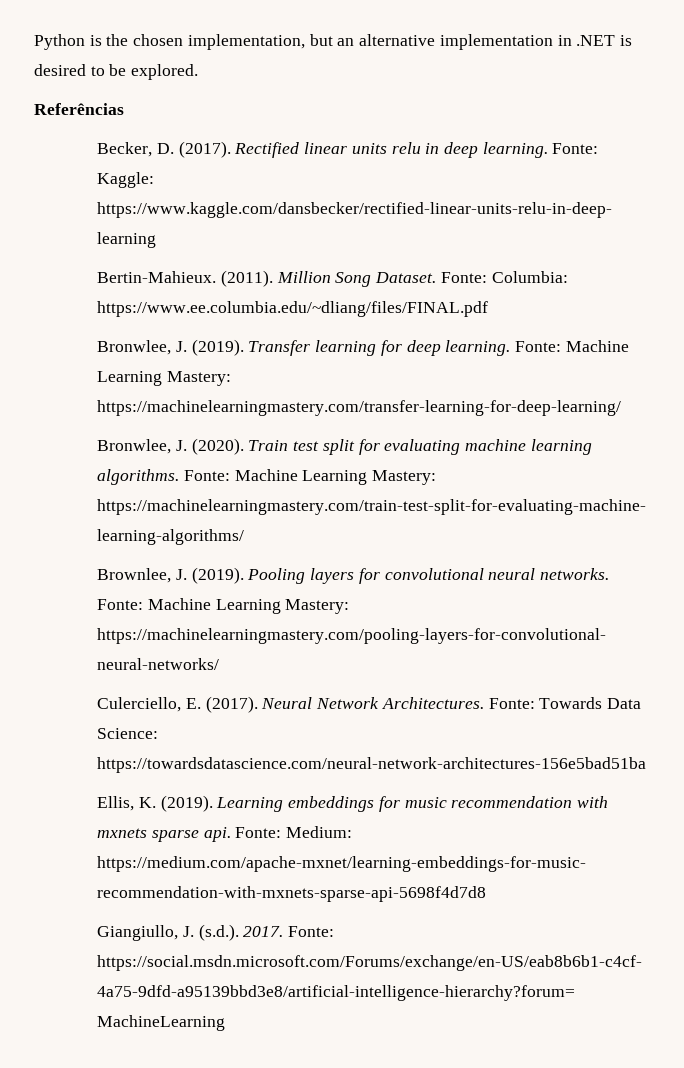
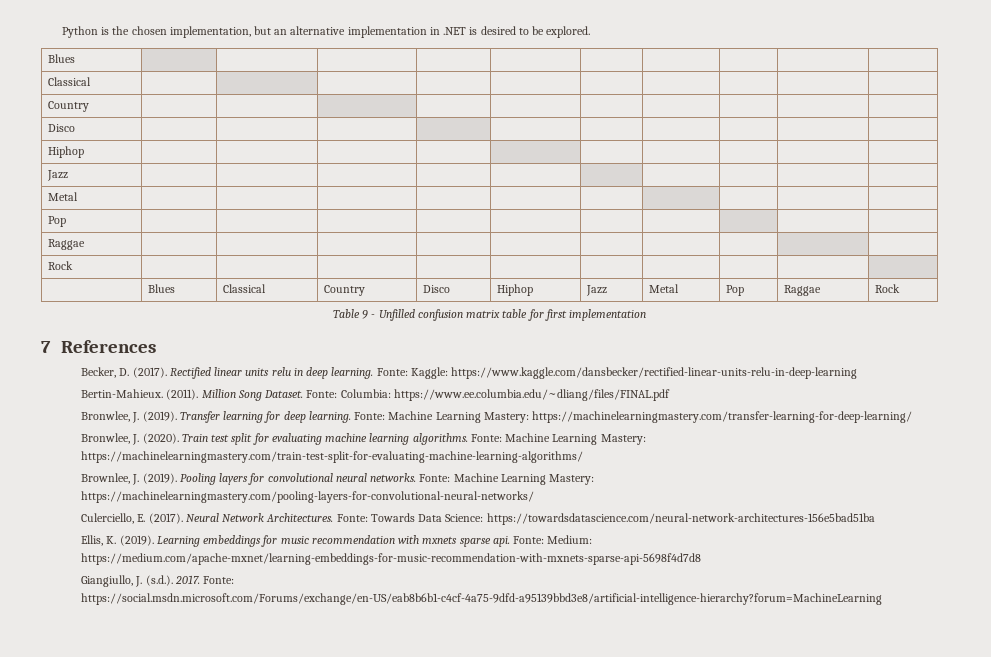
[34,103,124,115] // Referências -> [47,54,75,63] [47,77,91,86] [47,101,89,112] [47,124,75,132] [47,146,84,158] [46,170,68,181] [47,192,78,201] [47,216,66,227] [47,239,85,250] [47,261,73,270] [147,284,175,293] [222,284,266,293] [323,285,365,296] [422,285,450,293] [496,284,533,296] [585,285,607,296] [648,284,679,293] [725,285,744,296] [783,285,821,296] [874,284,900,293] [332,309,647,321] [41,340,157,353] // Blues | | | | | | | | | | // Classical | | | | | | | | | | // Country | | | | | | | | | | // Disco | | | | | | | | | | // Hiphop | | | | | | | | | | // Jazz | | | | | | | | | | // Metal | | | | | | | | | | // Pop | | | | | | | | | | // Raggae | | | | | | | | | | // Rock | | | | | | | | | | // | Blues | Classical | Country | Disco | Hiphop | Jazz | Metal | Pop | Raggae | Rock // Table 9 - Unfilled confusion matrix table for first implementation // 7 References

